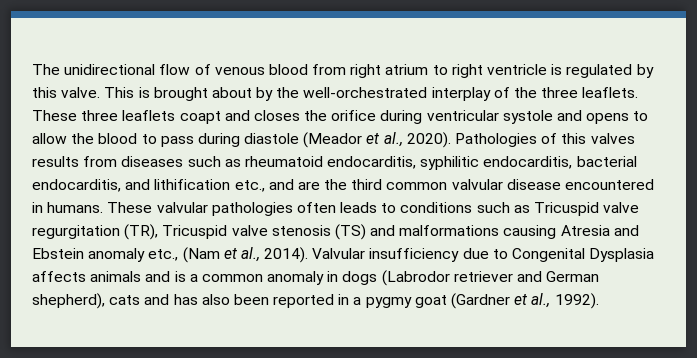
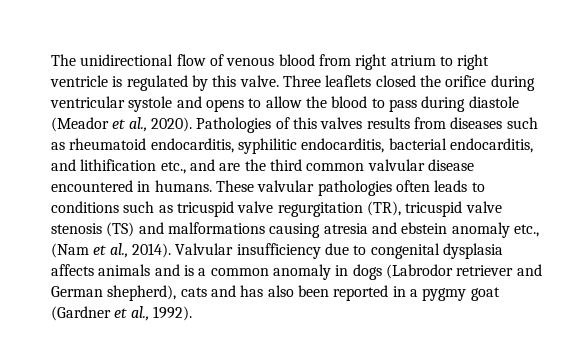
[104,87,639,101] [32,110,300,124] This is brought about by the well-orchestrated interplay of the three leaflets. These three leaflets coapt and closes -> [282,75,416,87] Three leaflets closed
[534,202,600,216] Tricuspid -> [176,201,234,217] tricuspid
[162,225,228,239] Tricuspid -> [405,201,463,217] tricuspid
[560,225,639,236] [32,248,84,259] Atresia and Ebstein -> [323,222,448,234] atresia and ebstein
[512,248,655,262] Congenital Dysplasia -> [370,243,503,259] congenital dysplasia

